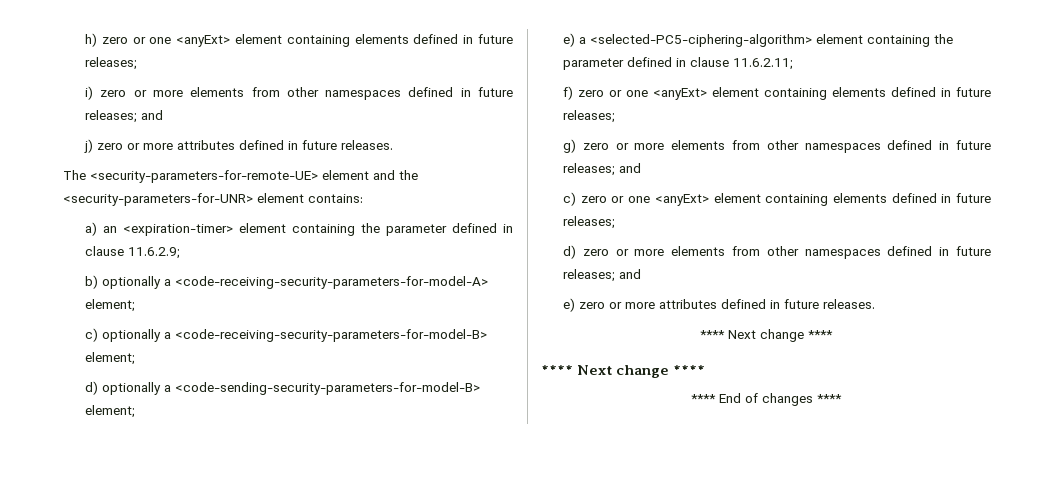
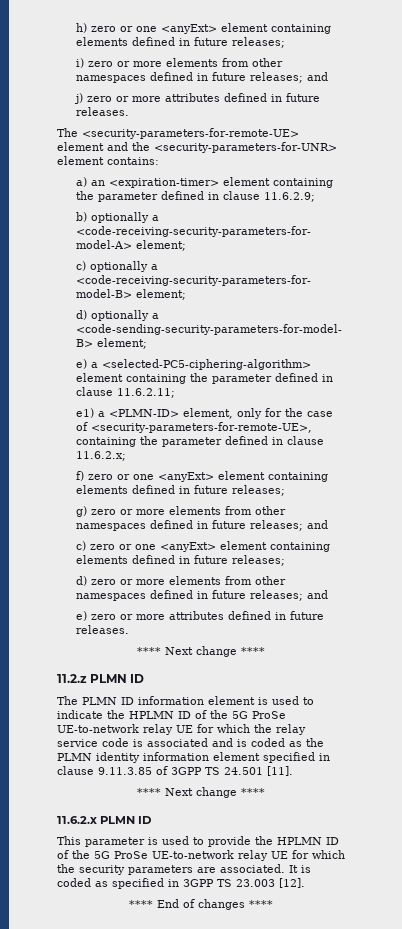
(794, 64) none -> [75,408,333,419] [75,422,312,433] [75,436,324,447] [75,451,126,461] // e1) a <PLMN-ID> element, only for the case of <security-parameters-for-remote-UE>, containing the parameter defined in clause 11.6.2.x;
[541,365,706,378] **** Next change **** -> [57,674,145,683] [57,696,314,705] [57,710,286,719] [57,724,306,735] [57,738,324,747] [57,752,330,763] [57,766,293,776] [137,787,265,798] [57,816,153,824] [57,836,339,847] [57,850,345,861] [57,864,311,875] [57,878,305,889] 11.2.z PLMN ID // The PLMN ID information element is used to indicate the HPLMN ID of the 5G ProSe UE-to-network relay UE for which the relay service code is associated and is coded as the PLMN identity information element specified in clause 9.11.3.85 of 3GPP TS 24.501 [11]. // **** Next change **** // 11.6.2.x PLMN ID // This parameter is used to provide the HPLMN ID of the 5G ProSe UE-to-network relay UE for which the security parameters are associated. It is coded as specified in 3GPP TS 23.003 [12].

